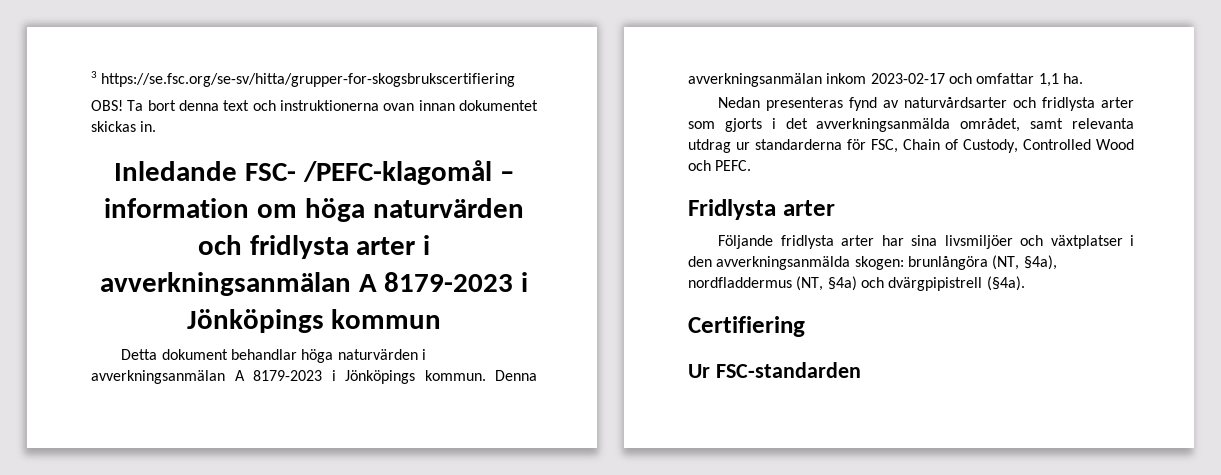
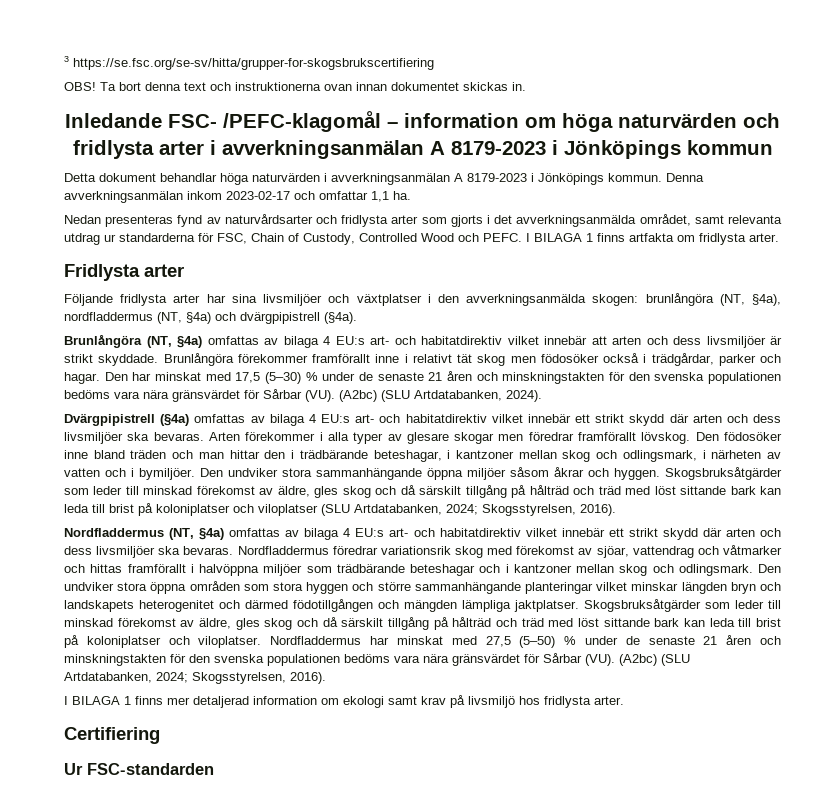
(752, 165) none -> [526,233,779,245] I BILAGA 1 finns artfakta om fridlysta arter.
(1025, 283) none -> [64,334,782,348] [64,353,781,366] [64,371,781,384] [64,389,542,402] [64,413,781,426] [64,432,782,444] [64,450,781,462] [64,467,782,480] [64,485,782,498] [64,503,616,516] [64,528,781,540] [64,545,782,558] [64,564,781,576] [64,581,782,594] [64,599,781,612] [64,617,781,630] [64,635,781,648] [64,653,690,666] [64,672,326,684] [64,695,624,708] // Brunlångöra (NT, §4a) omfattas av bilaga 4 EU:s art- och habitatdirektiv vilket innebär att arten och dess livsmiljöer är strikt skyddade. Brunlångöra förekommer framförallt inne i relativt tät skog men födosöker också i trädgårdar, parker och hagar. Den har minskat med 17,5 (5–30) % under de senaste 21 åren och minskningstakten för den svenska populationen bedöms vara nära gränsvärdet för Sårbar (VU). (A2bc) (SLU Artdatabanken, 2024). // Dvärgpipistrell (§4a) omfattas av bilaga 4 EU:s art- och habitatdirektiv vilket innebär ett strikt skydd där arten och dess livsmiljöer ska bevaras. Arten förekommer i alla typer av glesare skogar men föredrar framförallt lövskog. Den födosöker inne bland träden och man hittar den i trädbärande beteshagar, i kantzoner mellan skog och odlingsmark, i närheten av vatten och i bymiljöer. Den undviker stora sammanhängande öppna miljöer såsom åkrar och hyggen. Skogsbruksåtgärder som leder till minskad förekomst av äldre, gles skog och då särskilt tillgång på hålträd och träd med löst sittande bark kan leda till brist på koloniplatser och viloplatser (SLU Artdatabanken, 2024; Skogsstyrelsen, 2016). // Nordfladdermus (NT, §4a) omfattas av bilaga 4 EU:s art- och habitatdirektiv vilket innebär ett strikt skydd där arten och dess livsmiljöer ska bevaras. Nordfladdermus föredrar variationsrik skog med förekomst av sjöar, vattendrag och våtmarker och hittas framförallt i halvöppna miljöer som trädbärande beteshagar och i kantzoner mellan skog och odlingsmark. Den undviker stora öppna områden som stora hyggen och större sammanhängande planteringar vilket minskar längden bryn och landskapets heterogenitet och därmed födotillgången och mängden lämpliga jaktplatser. Skogsbruksåtgärder som leder till minskad förekomst av äldre, gles skog och då särskilt tillgång på hålträd och träd med löst sittande bark kan leda till brist på koloniplatser och viloplatser. Nordfladdermus har minskat med 27,5 (5–50) % under de senaste 21 åren och minskningstakten för den svenska populationen bedöms vara nära gränsvärdet för Sårbar (VU). (A2bc) (SLU Artdatabanken, 2024; Skogsstyrelsen, 2016). // I BILAGA 1 finns mer detaljerad information om ekologi samt krav på livsmiljö hos fridlysta arter.

